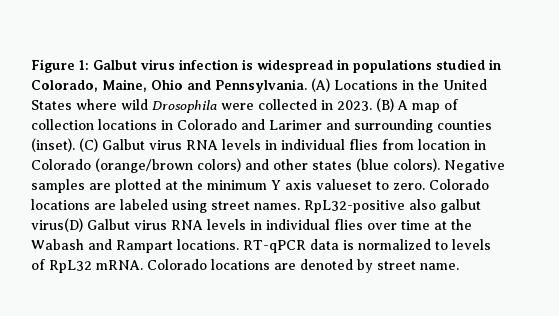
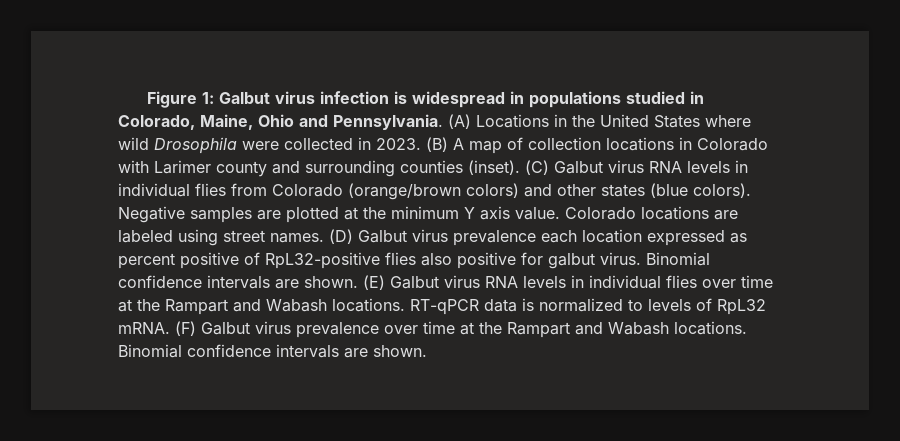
[241,119,322,130] and Larimer -> [118,160,267,177] with Larimer county
[418,139,486,150] location in -> (267, 189) none
[316,179,425,190] valueset to zero. -> [515,207,560,220] value.
[304,199,481,213] [31,218,83,232] RpL32-positive also galbut virus(D) -> [329,229,747,246] [118,252,710,269] [118,275,385,290] (D) Galbut virus prevalence each location expressed as percent positive of RpL32-positive flies also positive for galbut virus. Binomial confidence intervals are shown. (E)
[31,239,173,253] Wabash and Rampart -> [165,299,327,315] Rampart and Wabash
[147,259,459,273] Colorado locations are denoted by street name. -> [175,321,747,338] [118,344,427,358] (F) Galbut virus prevalence over time at the Rampart and Wabash locations. Binomial confidence intervals are shown.

